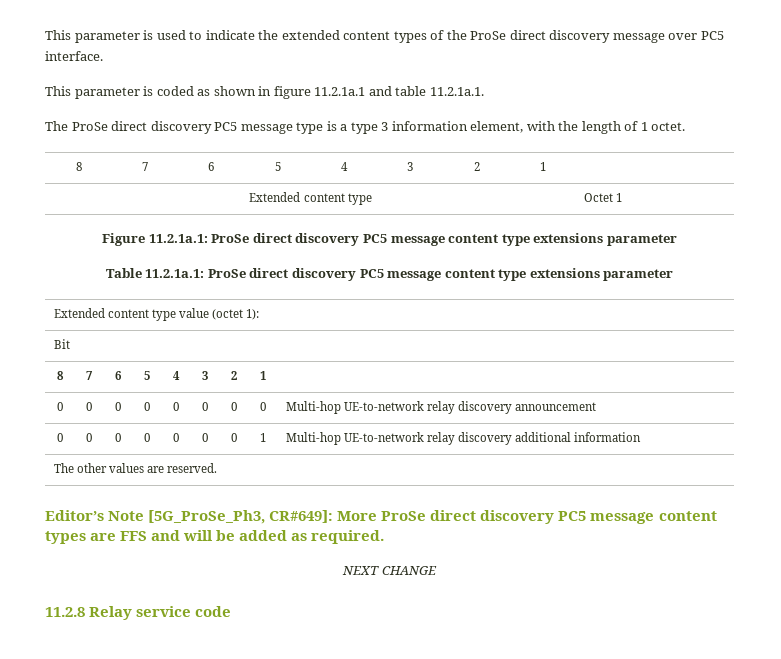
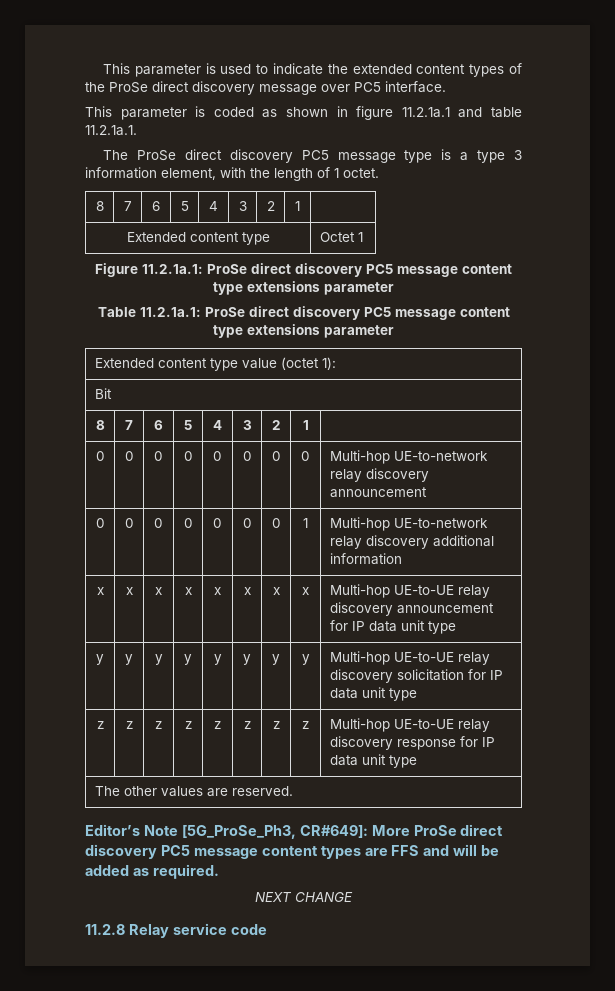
(642, 437) none -> [96,587,104,595] [125,587,133,595] [155,587,162,595] [184,587,192,595] [214,587,221,595] [243,587,251,595] [272,587,280,595] [302,587,309,595] [329,584,490,598] [329,602,494,616] [329,620,456,634] [96,654,104,665] [125,654,133,665] [154,654,163,665] [184,654,192,665] [213,654,222,665] [243,654,251,665] [272,654,280,665] [301,654,310,665] [329,651,490,665] [329,669,503,683] [329,687,417,701] [96,721,104,729] [125,721,133,729] [155,721,162,729] [184,721,192,729] [214,721,221,729] [243,721,251,729] [272,721,280,729] [302,721,309,729] [329,718,490,732] [329,736,495,750] [329,754,417,768] // x | x | x | x | x | x | x | x | Multi-hop UE-to-UE relay discovery announcement for IP data unit type // y | y | y | y | y | y | y | y | Multi-hop UE-to-UE relay discovery solicitation for IP data unit type // z | z | z | z | z | z | z | z | Multi-hop UE-to-UE relay discovery response for IP data unit type

